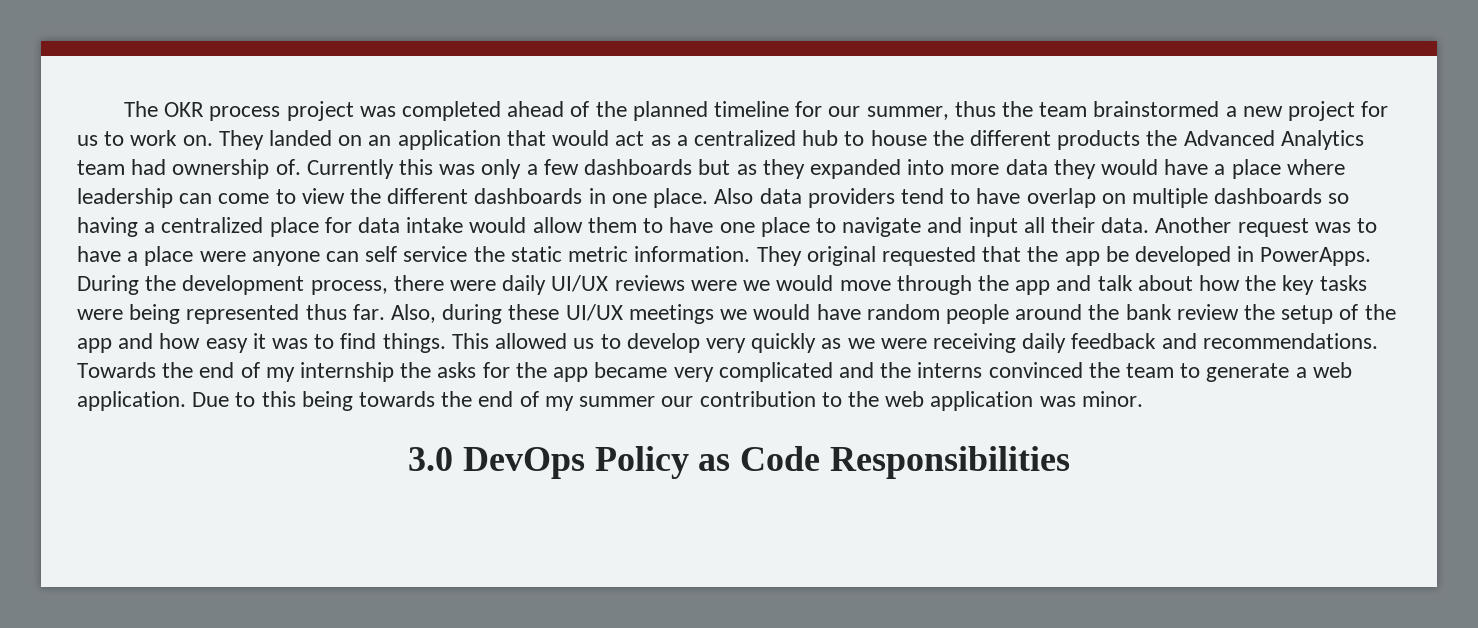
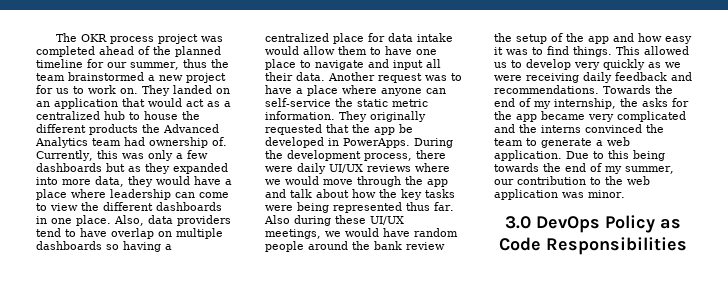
[306,159,394,179] Currently -> [36,150,93,161] Currently,
[1005,159,1048,175] data -> [95,176,124,187] data,
[714,188,754,204] Also -> [114,215,144,226] Also,
[199,251,246,262] were -> [342,85,377,94] where
[365,246,468,262] self service -> [265,98,331,107] self-service
[806,246,876,266] original -> [370,111,426,122] originally
[690,280,737,291] were -> [415,163,450,172] where
[391,304,437,323] Also, -> [264,215,290,224] Also
[628,304,714,324] meetings -> [265,229,321,239] meetings,
[300,362,395,382] internship -> [554,98,616,109] internship,
[579,396,656,407] summer -> [625,166,674,174] summer,

